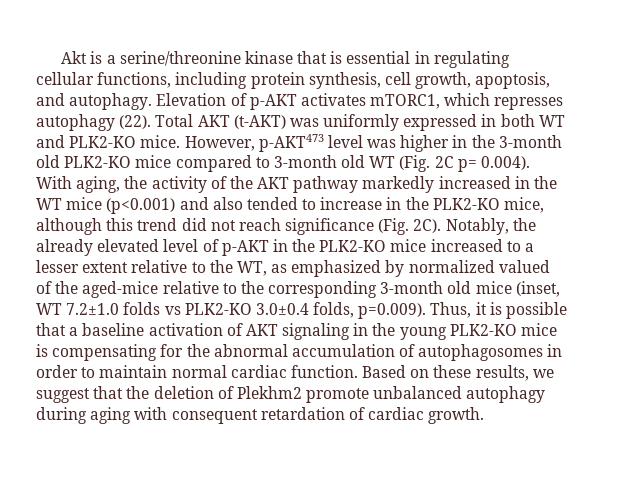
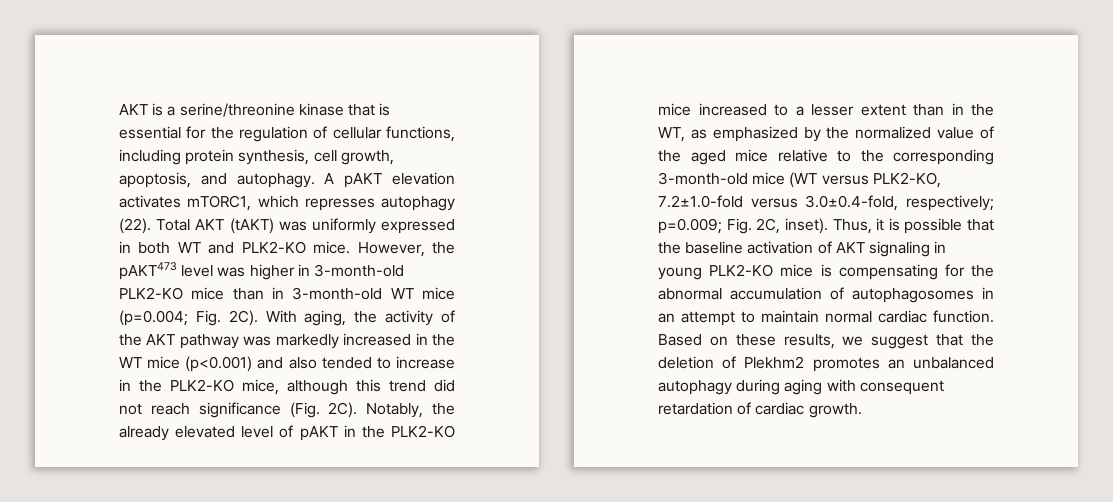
[61,51,88,64] Akt -> [119,104,148,115] AKT
[414,51,510,68] in regulating -> [186,126,328,142] for the regulation of
[156,93,297,110] Elevation of p-AKT -> [324,172,455,188] A pAKT elevation
[233,115,286,129] (t-AKT) -> [229,218,274,234] (tAKT)
[258,134,324,152] p-AKT473 -> [432,242,455,254] [119,262,177,280] the pAKT473
[471,135,562,148] [36,155,531,172] the 3-month old PLK2-KO mice compared to 3-month old WT (Fig. 2C p= 0.004). -> [313,264,404,277] [119,287,455,300] [119,310,258,326] 3-month-old PLK2-KO mice than in 3-month-old WT mice (p=0.004; Fig. 2C).
(359, 184) none -> [243,336,272,346] was
[221,240,269,256] p-AKT -> [299,426,338,441] pAKT
[131,260,206,273] relative to -> [913,103,964,116] than in
[408,260,550,273] [36,281,560,298] [36,302,427,319] normalized valued of the aged-mice relative to the corresponding 3-month old mice (inset, WT 7.2±1.0 folds vs PLK2-KO 3.0±0.4 folds, p=0.009). -> [826,126,994,139] [658,149,994,165] [658,172,941,188] [658,195,994,211] [658,218,828,234] the normalized value of the aged mice relative to the corresponding 3-month-old mice (WT versus PLK2-KO, 7.2±1.0-fold versus 3.0±0.4-fold, respectively; p=0.009; Fig. 2C, inset).
[69,327,79,336] a -> [658,242,681,254] the
[372,323,396,336] the -> (947, 247) none
[36,365,78,378] order -> [658,311,735,326] an attempt
[306,388,370,403] promote -> [812,357,905,372] promotes an

